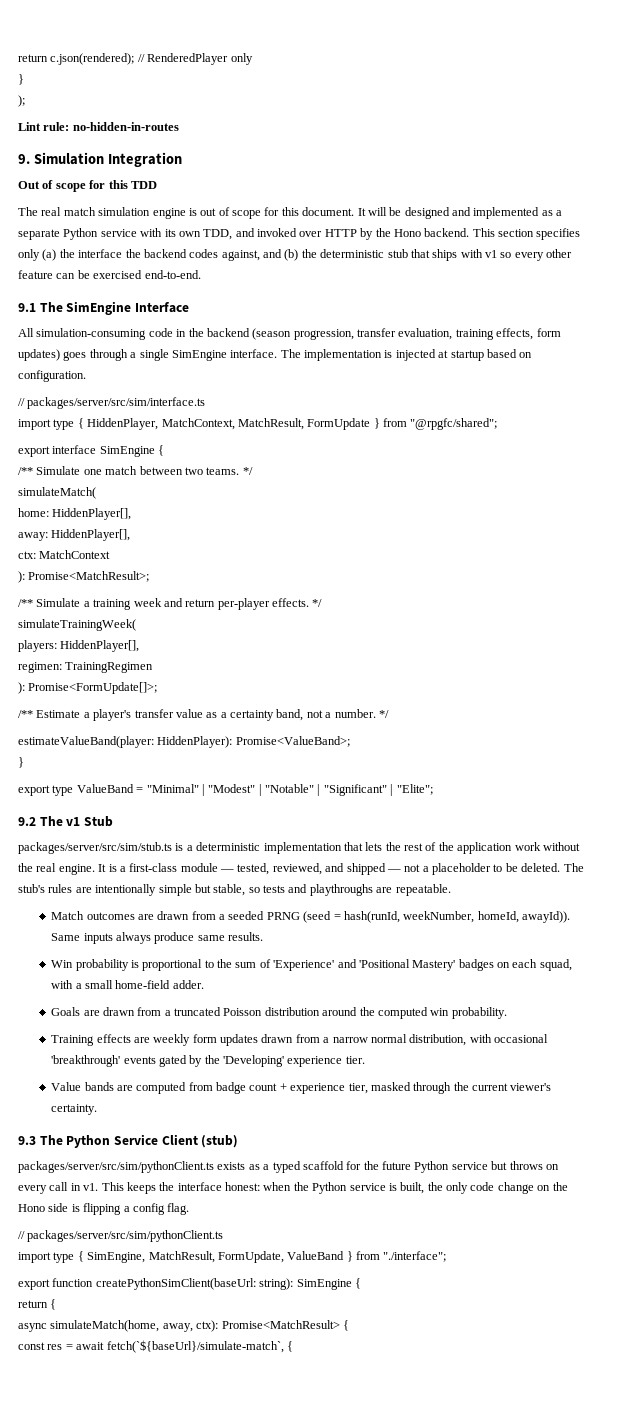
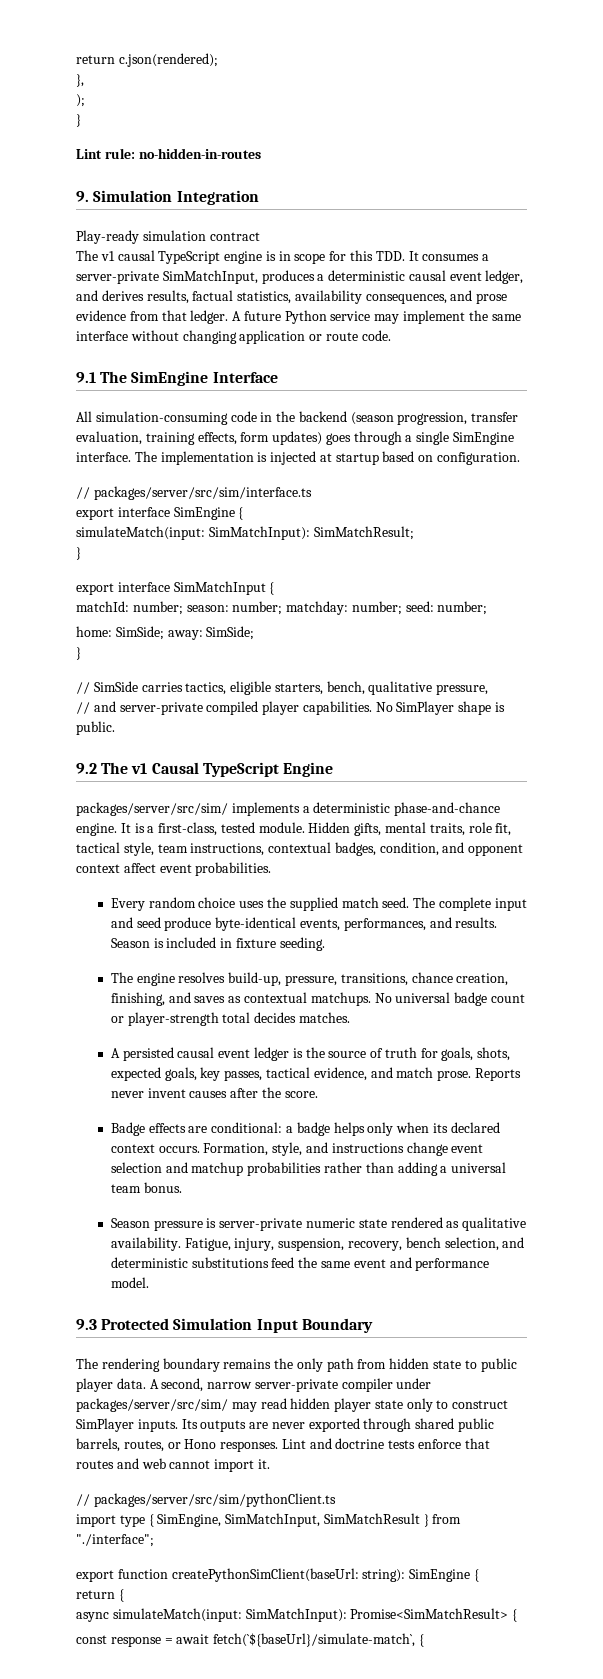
[137,53,253,65] [18,74,24,85] [18,95,25,107] // RenderedPlayer only // } // ); -> [76,74,84,87] [76,94,85,107] [76,114,81,127] // }, // ); // }
[18,180,157,192] [18,207,563,219] [18,228,581,240] [18,249,573,261] [18,270,201,279] Out of scope for this TDD // The real match simulation engine is out of scope for this document. It will be designed and implemented as a separate Python service with its own TDD, and invoked over HTTP by the Hono backend. This section specifies only (a) the interface the backend codes against, and (b) the deterministic stub that ships with v1 so every other feature can be exercised end-to-end. -> [76,230,260,244] [76,250,490,264] [76,270,524,284] [76,290,508,304] [76,310,521,324] [76,330,391,344] Play-ready simulation contract // The v1 causal TypeScript engine is in scope for this TDD. It consumes a server-private SimMatchInput, produces a deterministic causal event ledger, and derives results, factual statistics, availability consequences, and prose evidence from that ledger. A future Python service may implement the same interface without changing application or route code.
[18,418,498,430] [18,445,165,457] [18,466,253,475] [18,487,96,499] [18,508,132,520] [18,529,131,541] [18,550,111,559] [18,571,150,583] [18,598,323,610] [18,619,136,631] [18,640,140,652] [18,662,154,673] [18,682,158,694] [18,709,389,721] [18,736,350,748] [18,757,24,768] [18,784,433,796] [18,816,113,827] [18,842,580,854] [18,863,584,875] [18,884,451,896] [51,911,571,923] [51,932,264,944] [51,959,572,971] [51,980,204,989] [51,1007,507,1019] [51,1034,549,1046] [51,1055,365,1067] [51,1082,552,1094] [51,1104,98,1115] [18,1134,239,1148] [18,1161,559,1173] [18,1182,568,1194] [18,1203,190,1215] import type { HiddenPlayer, MatchContext, MatchResult, FormUpdate } from "@rpgfc/shared"; // export interface SimEngine { // /** Simulate one match between two teams. */ // simulateMatch( // home: HiddenPlayer[], // away: HiddenPlayer[], // ctx: MatchContext // ): Promise<MatchResult>; // /** Simulate a training week and return per-player effects. */ // simulateTrainingWeek( // players: HiddenPlayer[], // regimen: TrainingRegimen // ): Promise<FormUpdate[]>; // /** Estimate a player's transfer value as a certainty band, not a number. */ // estimateValueBand(player: HiddenPlayer): Promise<ValueBand>; // } // export type ValueBand = "Minimal" | "Modest" | "Notable" | "Significant" | "Elite"; // 9.2 The v1 Stub // packages/server/src/sim/stub.ts is a deterministic implementation that lets the rest of the application work without the real engine. It is a first-class module — tested, reviewed, and shipped — not a placeholder to be deleted. The stub's rules are intentionally simple but stable, so tests and playthroughs are repeatable. // Match outcomes are drawn from a seeded PRNG (seed = hash(runId, weekNumber, homeId, awayId)). Same inputs always produce same results. // Win probability is proportional to the sum of 'Experience' and 'Positional Mastery' badges on each squad, with a small home-field adder. // Goals are drawn from a truncated Poisson distribution around the computed win probability. // Training effects are weekly form updates drawn from a narrow normal distribution, with occasional 'breakthrough' events gated by the 'Developing' experience tier. // Value bands are computed from badge count + experience tier, masked through the current viewer's certainty. // 9.3 The Python Service Client (stub) // packages/server/src/sim/pythonClient.ts exists as a typed scaffold for the future Python service but throws on every call in v1. This keeps the interface honest: when the Python service is built, the only code change on the Hono side is flipping a config flag. -> [76,507,244,520] [76,526,414,540] [76,547,81,560] [76,581,275,595] [76,601,488,615] [76,626,255,640] [76,647,81,660] [76,681,489,695] [76,701,506,715] [76,721,115,735] [76,762,333,777] [76,802,501,816] [76,822,512,836] [76,842,524,856] [76,862,272,876] [110,897,527,911] [110,917,498,931] [110,937,325,951] [110,972,509,986] [110,992,525,1006] [110,1012,350,1026] [110,1047,511,1061] [110,1067,521,1081] [110,1087,318,1098] [110,1122,500,1136] [110,1142,484,1156] [110,1162,507,1176] [110,1182,182,1193] [110,1217,527,1231] [110,1237,525,1251] [110,1257,490,1271] [110,1277,149,1288] [76,1318,373,1333] [76,1358,517,1372] [76,1378,432,1392] [76,1398,509,1412] [76,1418,495,1432] [76,1438,490,1452] [76,1458,270,1472] export interface SimEngine { // simulateMatch(input: SimMatchInput): SimMatchResult; // } // export interface SimMatchInput { // matchId: number; season: number; matchday: number; seed: number; // home: SimSide; away: SimSide; // } // // SimSide carries tactics, eligible starters, bench, qualitative pressure, // // and server-private compiled player capabilities. No SimPlayer shape is public. // 9.2 The v1 Causal TypeScript Engine // packages/server/src/sim/ implements a deterministic phase-and-chance engine. It is a first-class, tested module. Hidden gifts, mental traits, role fit, tactical style, team instructions, contextual badges, condition, and opponent context affect event probabilities. // Every random choice uses the supplied match seed. The complete input and seed produce byte-identical events, performances, and results. Season is included in fixture seeding. // The engine resolves build-up, pressure, transitions, chance creation, finishing, and saves as contextual matchups. No universal badge count or player-strength total decides matches. // A persisted causal event ledger is the source of truth for goals, shots, expected goals, key passes, tactical evidence, and match prose. Reports never invent causes after the score. // Badge effects are conditional: a badge helps only when its declared context occurs. Formation, style, and instructions change event selection and matchup probabilities rather than adding a universal team bonus. // Season pressure is server-private numeric state rendered as qualitative availability. Fatigue, injury, suspension, recovery, bench selection, and deterministic substitutions feed the same event and performance model. // 9.3 Protected Simulation Input Boundary // The rendering boundary remains the only path from hidden state to public player data. A second, narrow server-private compiler under packages/server/src/sim/ may read hidden player state only to construct SimPlayer inputs. Its outputs are never exported through shared public barrels, routes, or Hono responses. Lint and doctrine tests enforce that routes and web cannot import it.
[148,1251,345,1263] MatchResult, FormUpdate, ValueBand -> [225,1513,420,1527] SimMatchInput, SimMatchResult
[50,1320,340,1332] simulateMatch(home, away, ctx): Promise<MatchResult> -> [112,1608,509,1622] simulateMatch(input: SimMatchInput): Promise<SimMatchResult>
[47,1344,63,1350] res -> [110,1636,161,1647] response

